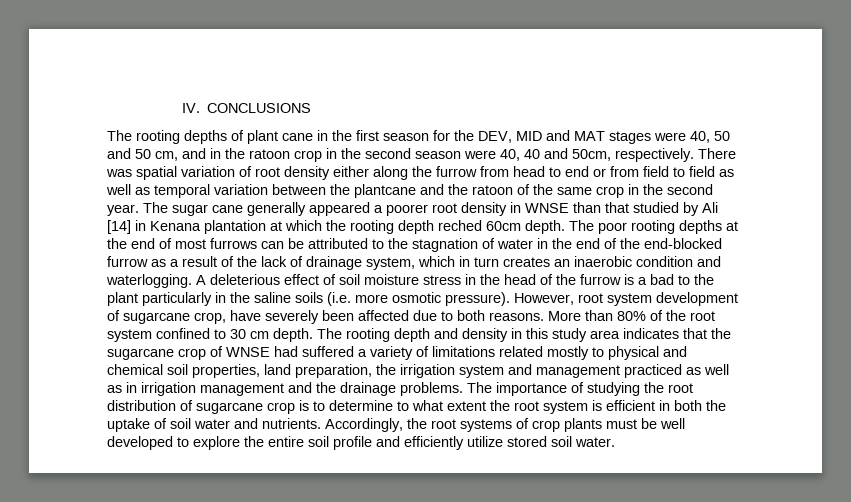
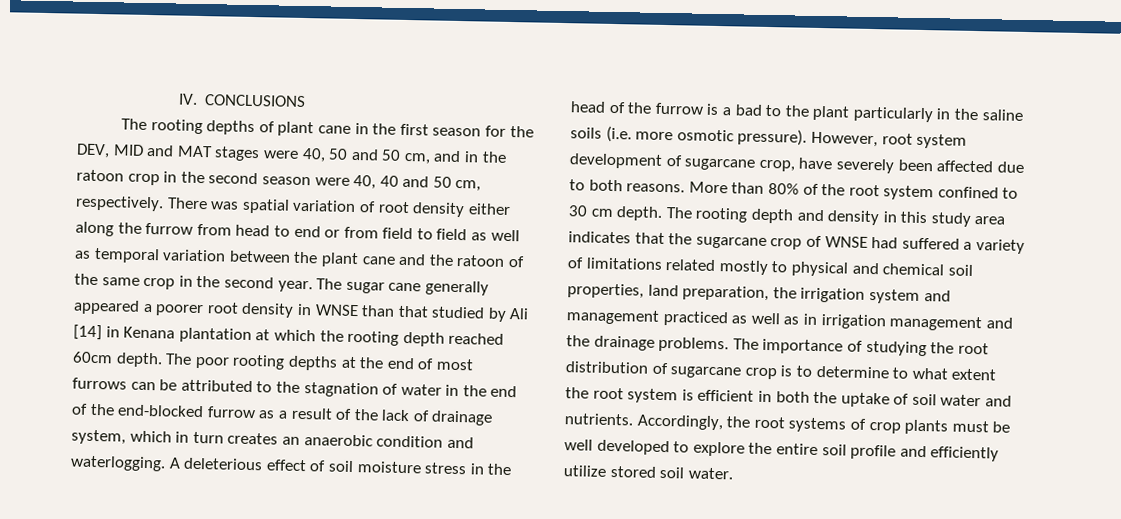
[572,149,611,161] 50cm, -> [432,176,482,192] 50 cm,
[354,184,416,198] plantcane -> [320,252,396,268] plant cane
[438,220,482,231] reched -> [448,332,505,345] reached
[574,256,632,267] inaerobic -> [303,434,373,447] anaerobic

